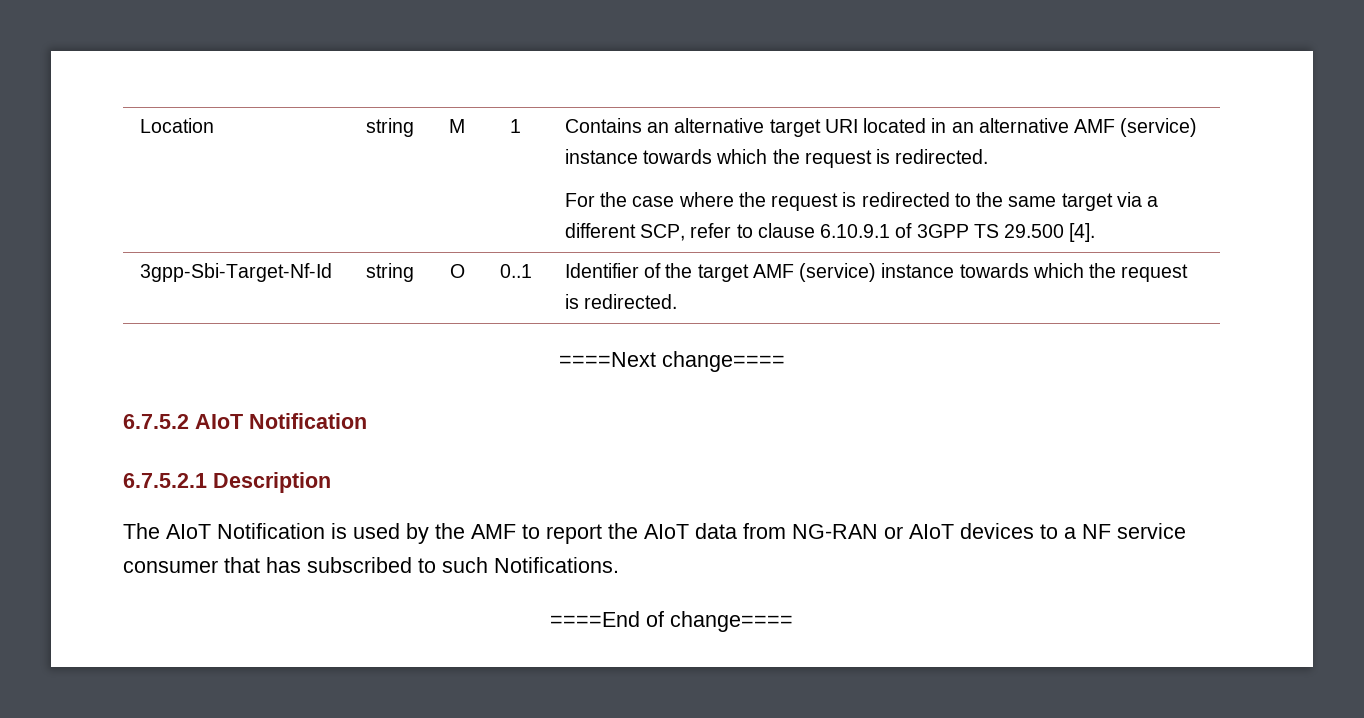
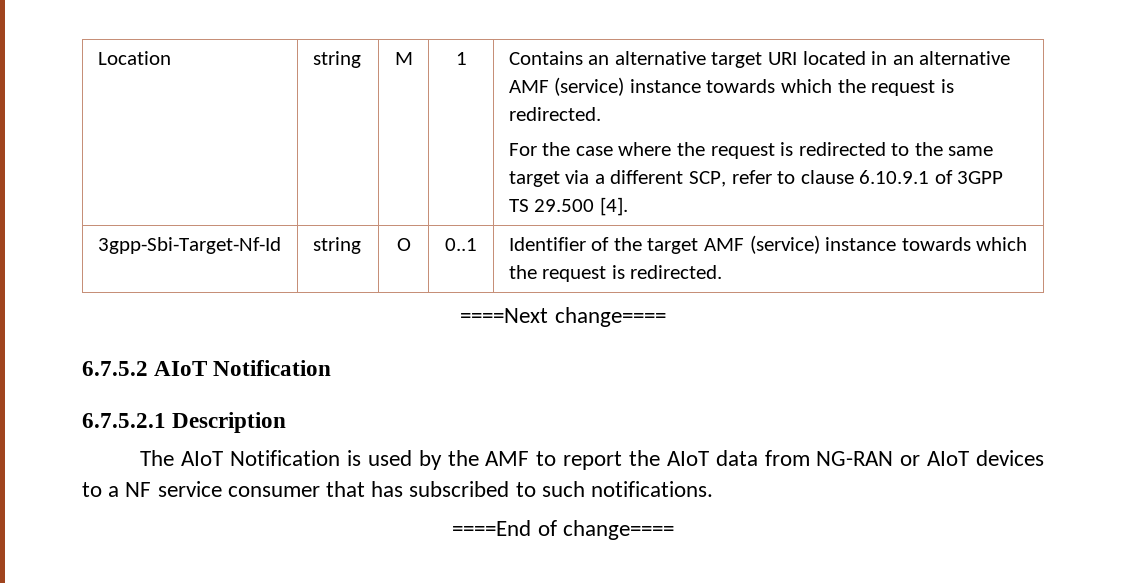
[494,557,619,573] Notifications. -> [591,481,714,497] notifications.

